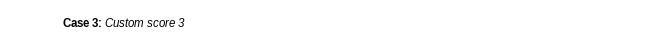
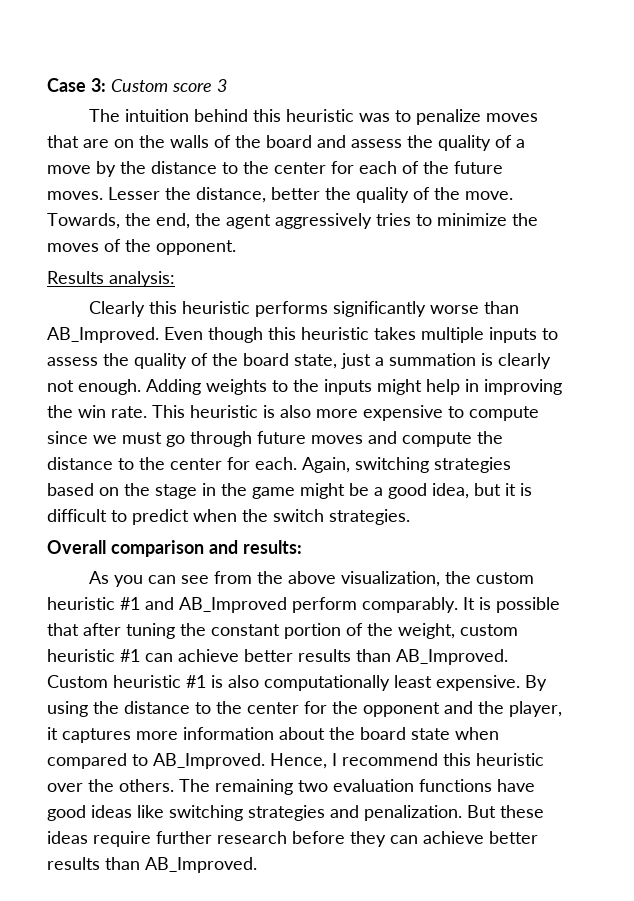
(186, 22) none -> [89,109,539,125] [47,135,525,151] [47,161,503,177] [47,187,513,203] [47,213,538,229] [47,239,236,255] [47,271,175,287] [89,301,520,317] [47,327,558,343] [47,353,551,369] [47,379,562,395] [47,405,539,421] [47,431,503,447] [47,457,511,473] [47,483,532,499] [47,509,410,525] [47,540,302,557] [89,571,535,587] [47,597,560,613] [47,623,518,639] [47,649,508,665] [47,675,547,691] [47,701,562,717] [47,727,499,743] [47,753,544,769] [47,779,535,795] [47,805,544,821] [47,831,538,847] [47,857,257,873] // The intuition behind this heuristic was to penalize moves that are on the walls of the board and assess the quality of a move by the distance to the center for each of the future moves. Lesser the distance, better the quality of the move. Towards, the end, the agent aggressively tries to minimize the moves of the opponent. // Results analysis: // Clearly this heuristic performs significantly worse than AB_Improved. Even though this heuristic takes multiple inputs to assess the quality of the board state, just a summation is clearly not enough. Adding weights to the inputs might help in improving the win rate. This heuristic is also more expensive to compute since we must go through future moves and compute the distance to the center for each. Again, switching strategies based on the stage in the game might be a good idea, but it is difficult to predict when the switch strategies. // Overall comparison and results: // As you can see from the above visualization, the custom heuristic #1 and AB_Improved perform comparably. It is possible that after tuning the constant portion of the weight, custom heuristic #1 can achieve better results than AB_Improved. Custom heuristic #1 is also computationally least expensive. By using the distance to the center for the opponent and the player, it captures more information about the board state when compared to AB_Improved. Hence, I recommend this heuristic over the others. The remaining two evaluation functions have good ideas like switching strategies and penalization. But these ideas require further research before they can achieve better results than AB_Improved.

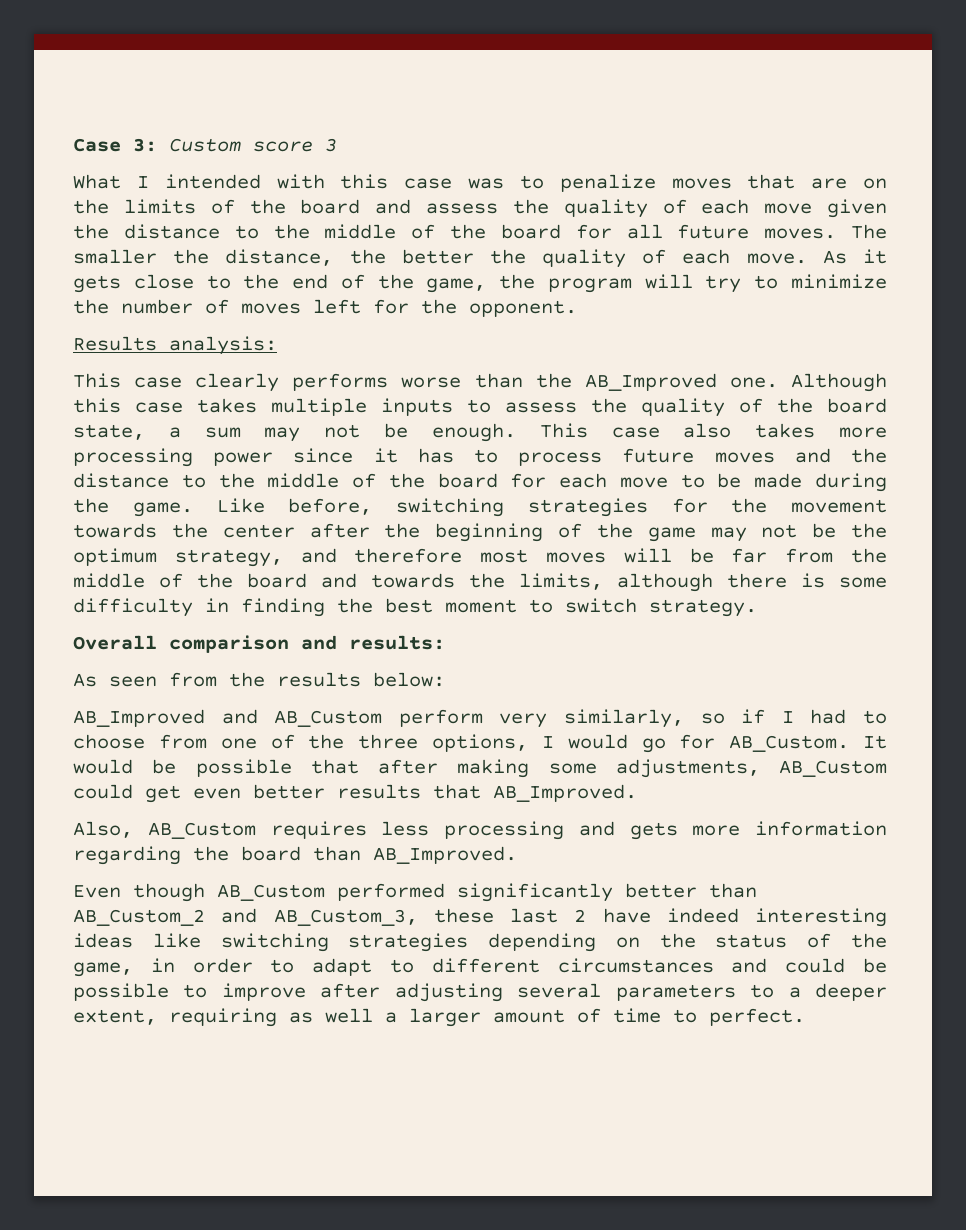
[89,109,355,122] The intuition behind this heuristic -> [73,174,453,189] What I intended with this case
[170,135,209,148] walls -> [123,199,196,214] limits
[516,139,525,148] [47,161,503,177] [47,187,160,200] a move by the distance to the center for each of the future moves. Lesser -> [701,199,888,218] [73,224,888,239] [73,249,157,264] each move given the distance to the middle of the board for all future moves. The smaller
(266, 195) none -> [349,249,386,264] the
[434,187,513,200] [47,213,538,229] [47,239,236,255] [47,271,175,287] [89,301,520,317] [47,327,369,343] the move. Towards, the end, the agent aggressively tries to minimize the moves of the opponent. // Results analysis: // Clearly this heuristic performs significantly worse than AB_Improved. Even though this heuristic -> [682,249,887,264] [73,274,887,293] [73,299,577,317] [73,336,277,355] [73,373,887,392] [73,398,183,413] each move. As it gets close to the end of the game, the program will try to minimize the number of moves left for the opponent. // Results analysis: // This case clearly performs worse than the AB_Improved one. Although this case
[341,353,551,369] [47,379,562,395] [47,405,539,421] [47,431,252,447] just a summation is clearly not enough. Adding weights to the inputs might help in improving the win rate. This heuristic is also more expensive to compute since we must go through -> [168,423,888,442] [73,448,603,467] a sum may not be enough. This case also takes more processing power since it has to process
[402,431,503,447] [47,457,511,473] [47,483,532,499] [47,509,410,525] compute the distance to the center for each. Again, switching strategies based on the stage in the game might be a good idea, but it is difficult to predict when the switch strategies. -> [851,448,888,463] [73,473,887,492] [73,498,887,517] [73,523,888,542] [73,548,887,567] [73,573,887,592] [73,598,757,617] the distance to the middle of the board for each move to be made during the game. Like before, switching strategies for the movement towards the center after the beginning of the game may not be the optimum strategy, and therefore most moves will be far from the middle of the board and towards the limits, although there is some difficulty in finding the best moment to switch strategy.
[114,571,535,587] [47,597,560,613] [47,623,518,639] [47,649,508,665] [47,675,547,691] [47,701,562,717] [47,727,499,743] [47,753,544,769] [47,779,535,795] [47,805,544,821] [47,831,538,847] [47,857,257,873] you can see from the above visualization, the custom heuristic #1 and AB_Improved perform comparably. It is possible that after tuning the constant portion of the weight, custom heuristic #1 can achieve better results than AB_Improved. Custom heuristic #1 is also computationally least expensive. By using the distance to the center for the opponent and the player, it captures more information about the board state when compared to AB_Improved. Hence, I recommend this heuristic over the others. The remaining two evaluation functions have good ideas like switching strategies and penalization. But these ideas require further research before they can achieve better results than AB_Improved. -> [109,672,445,687] [73,709,888,728] [73,734,888,753] [73,759,887,778] [73,784,637,803] [73,821,887,840] [73,846,517,865] [73,883,757,902] [73,908,887,927] [73,933,888,952] [73,958,887,977] [73,983,888,1002] [73,1008,805,1027] seen from the results below: // AB_Improved and AB_Custom perform very similarly, so if I had to choose from one of the three options, I would go for AB_Custom. It would be possible that after making some adjustments, AB_Custom could get even better results that AB_Improved. // Also, AB_Custom requires less processing and gets more information regarding the board than AB_Improved. // Even though AB_Custom performed significantly better than AB_Custom_2 and AB_Custom_3, these last 2 have indeed interesting ideas like switching strategies depending on the status of the game, in order to adapt to different circumstances and could be possible to improve after adjusting several parameters to a deeper extent, requiring as well a larger amount of time to perfect.

